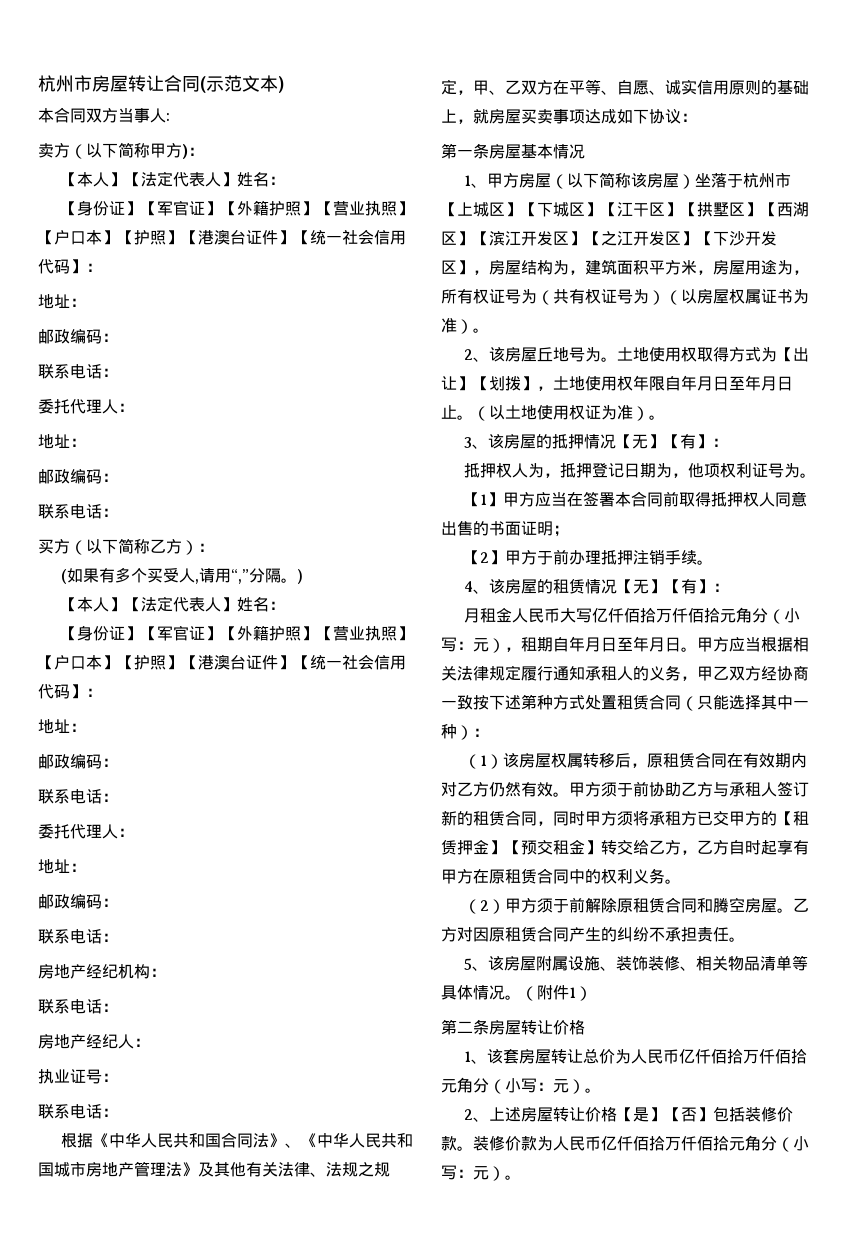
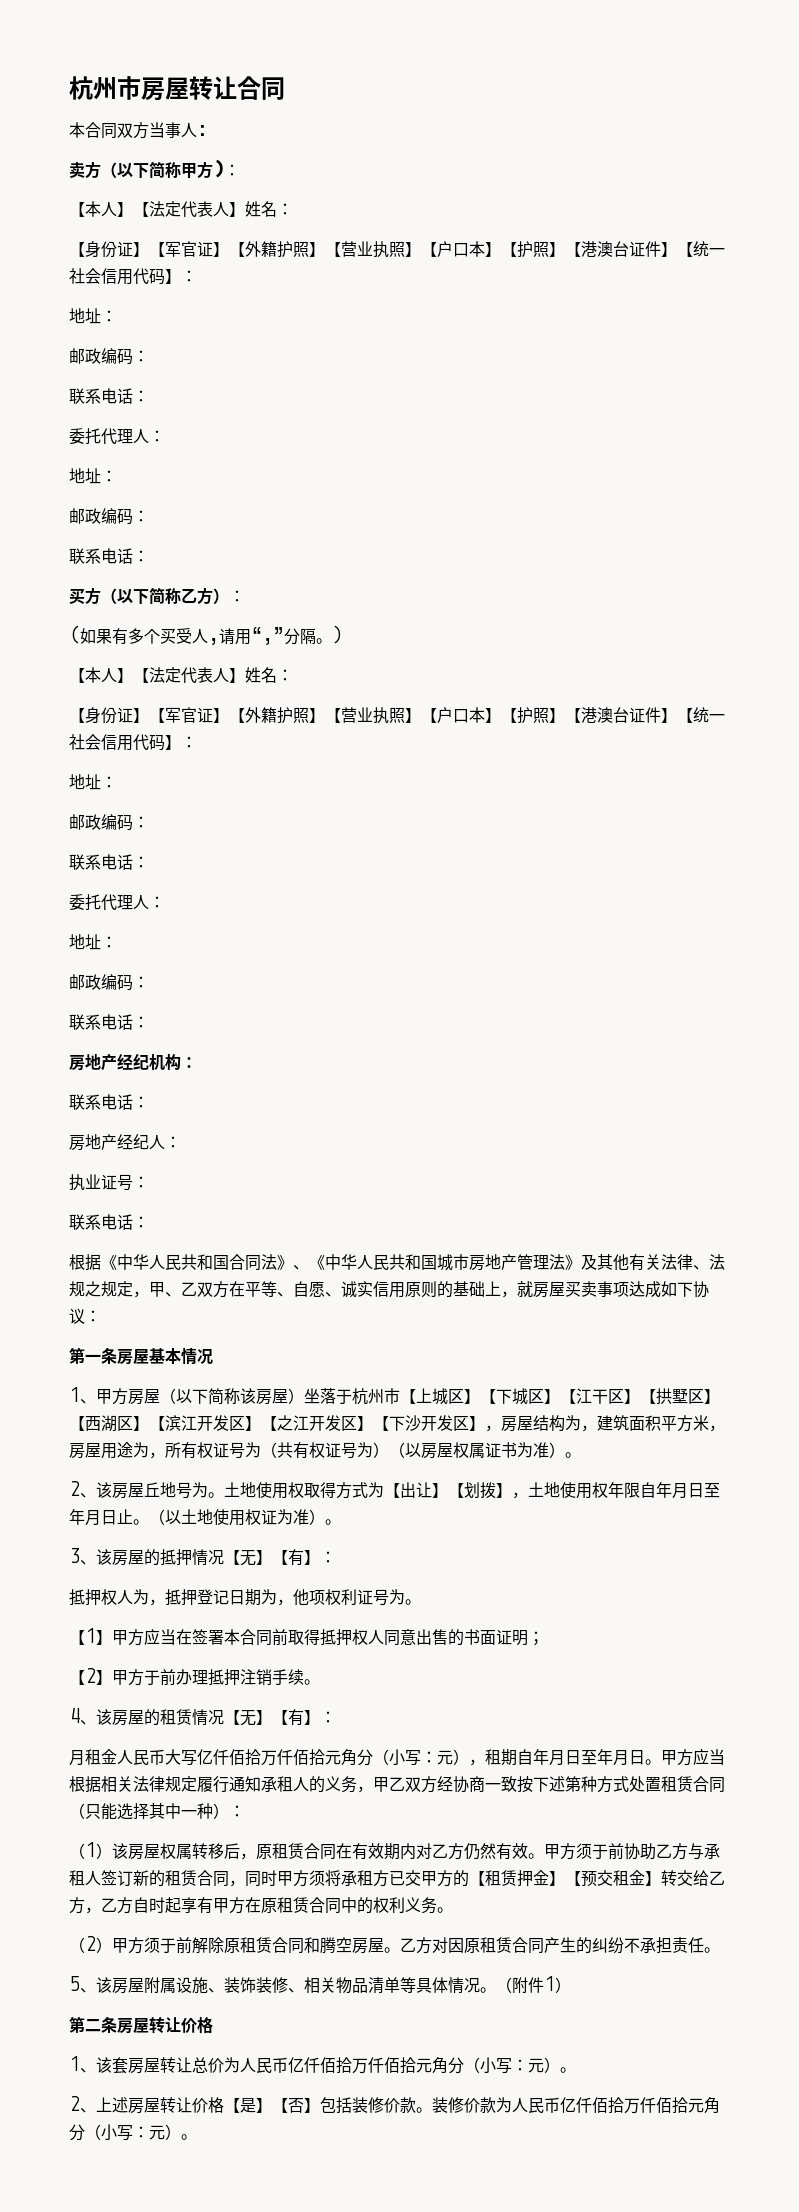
[200,75,284,93] (示范文本) -> (285, 88) none

